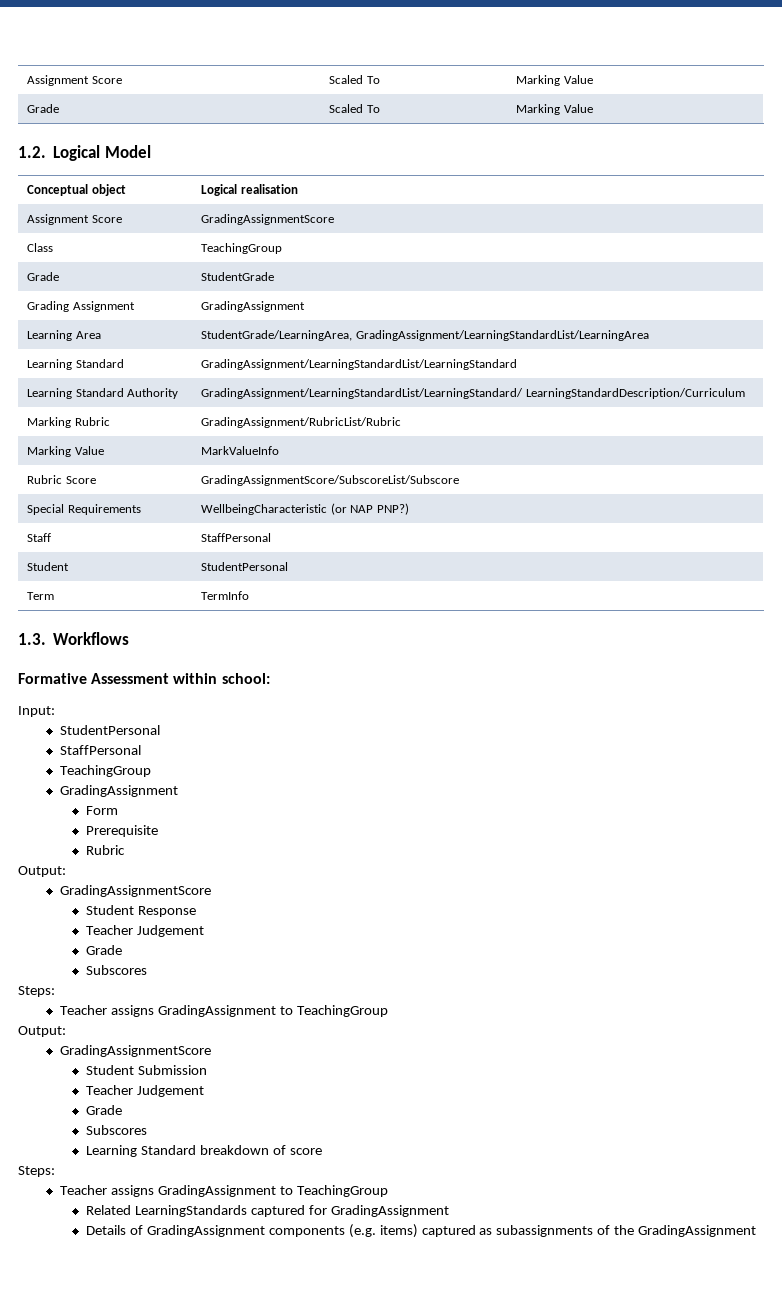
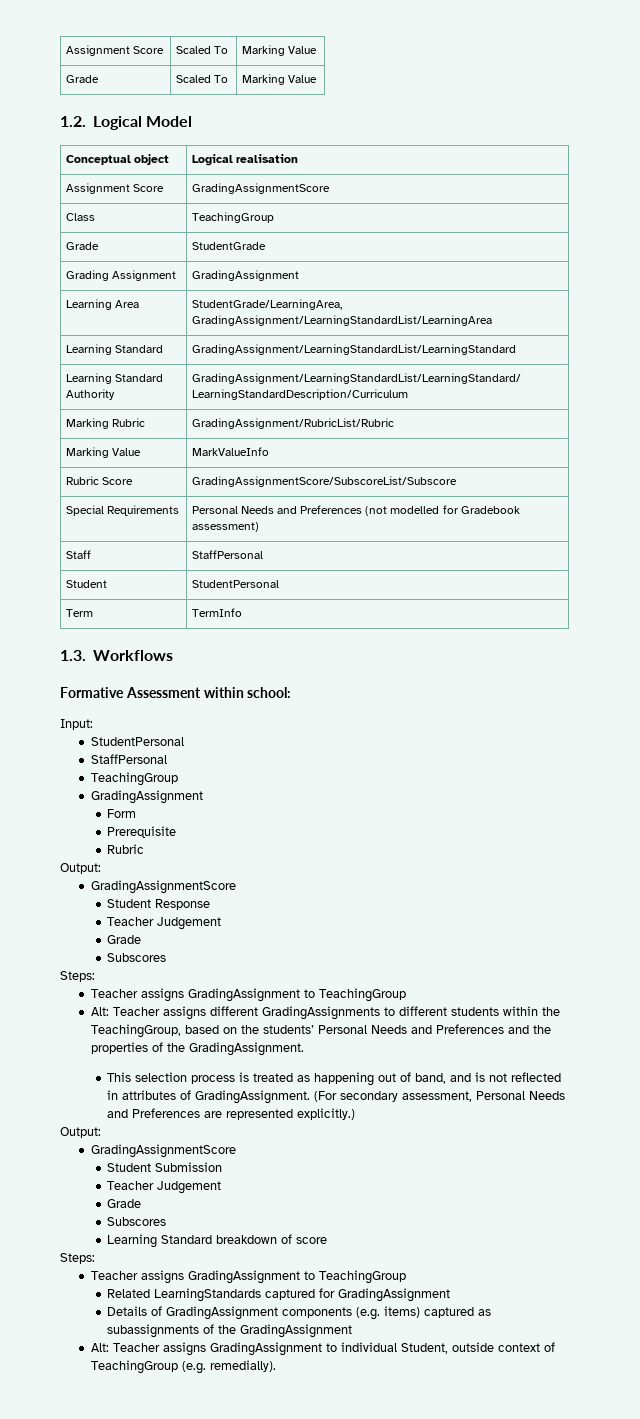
[201,503,409,515] WellbeingCharacteristic (or NAP PNP?) -> [191,505,520,516] [191,522,259,532] Personal Needs and Preferences (not modelled for Gradebook assessment)
(388, 1011) none -> [90,1006,560,1020] [90,1024,551,1038] [90,1042,304,1056] [107,1072,562,1086] [107,1090,566,1104] [107,1108,356,1120] // Alt: Teacher assigns different GradingAssignments to different students within the TeachingGroup, based on the students’ Personal Needs and Preferences and the properties of the GradingAssignment. // This selection process is treated as happening out of band, and is not reflected in attributes of GradingAssignment. (For secondary assessment, Personal Needs and Preferences are represented explicitly.)
(757, 1231) none -> [90,1342,555,1356] [90,1360,276,1374] // Alt: Teacher assigns GradingAssignment to individual Student, outside context of TeachingGroup (e.g. remedially).

